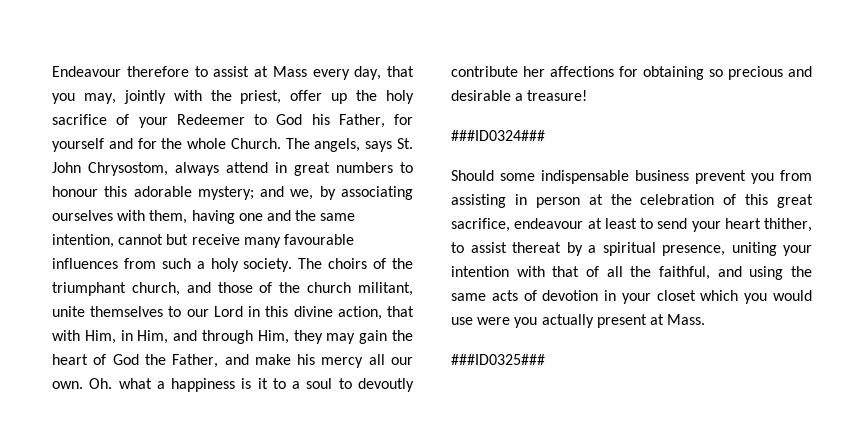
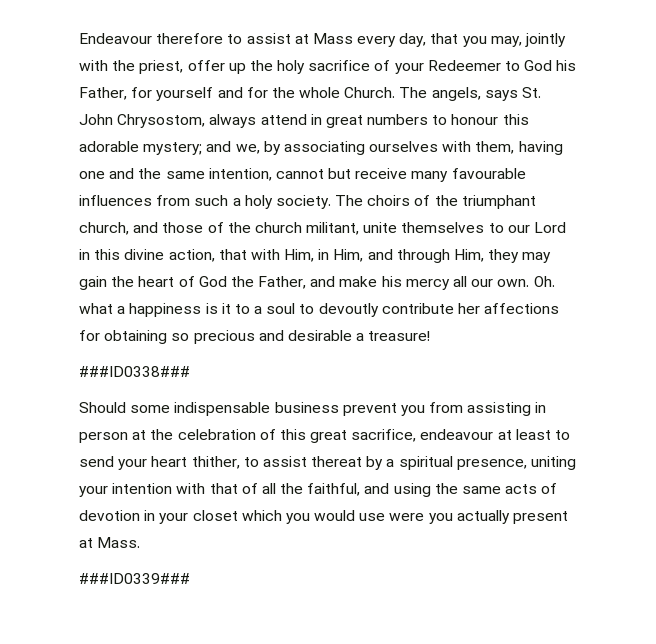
[451,130,545,141] ###ID0324### -> [79,366,190,377] ###ID0338###
[451,354,545,365] ###ID0325### -> [79,573,190,584] ###ID0339###

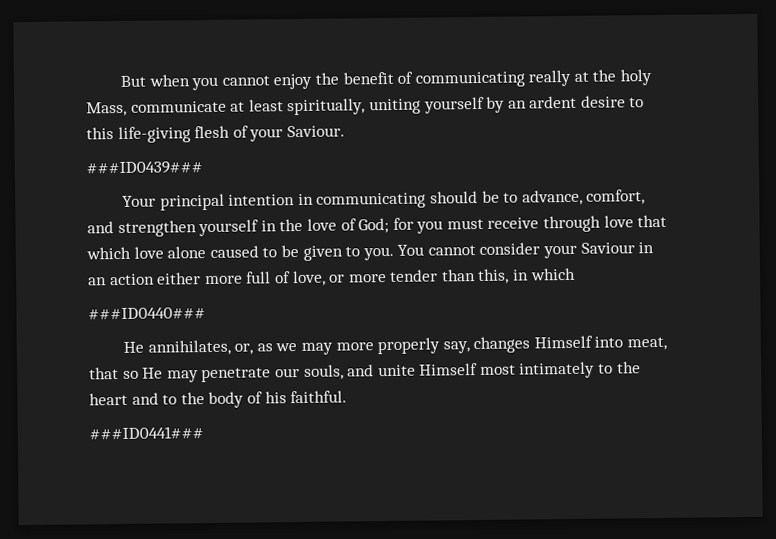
[79,33,567,47] [79,60,577,74] [79,87,542,101] [79,114,529,128] [79,141,563,155] [79,168,526,182] [79,195,536,209] [79,222,567,235] [79,249,552,263] [79,276,555,290] [79,303,560,317] [79,330,431,344] [79,366,190,377] [79,402,547,416] [79,429,571,443] [79,456,577,470] [79,483,558,497] [79,510,569,524] [79,537,141,548] [79,573,190,584] Endeavour therefore to assist at Mass every day, that you may, jointly with the priest, offer up the holy sacrifice of your Redeemer to God his Father, for yourself and for the whole Church. The angels, says St. John Chrysostom, always attend in great numbers to honour this adorable mystery; and we, by associating ourselves with them, having one and the same intention, cannot but receive many favourable influences from such a holy society. The choirs of the triumphant church, and those of the church militant, unite themselves to our Lord in this divine action, that with Him, in Him, and through Him, they may gain the heart of God the Father, and make his mercy all our own. Oh. what a happiness is it to a soul to devoutly contribute her affections for obtaining so precious and desirable a treasure! // ###ID0338### // Should some indispensable business prevent you from assisting in person at the celebration of this great sacrifice, endeavour at least to send your heart thither, to assist thereat by a spiritual presence, uniting your intention with that of all the faithful, and using the same acts of devotion in your closet which you would use were you actually present at Mass. // ###ID0339### -> [119,69,653,91] [86,95,645,117] [86,125,345,144] [86,161,203,175] [121,189,646,211] [87,214,668,238] [86,242,655,261] [88,267,576,287] [88,307,206,320] [122,335,668,356] [89,361,641,383] [89,390,348,409] [89,426,204,440] But when you cannot enjoy the benefit of communicating really at the holy Mass, communicate at least spiritually, uniting yourself by an ardent desire to this life-giving flesh of your Saviour. // ###ID0439### // Your principal intention in communicating should be to advance, comfort, and strengthen yourself in the love of God; for you must receive through love that which love alone caused to be given to you. You cannot consider your Saviour in an action either more full of love, or more tender than this, in which // ###ID0440### // He annihilates, or, as we may more properly say, changes Himself into meat, that so He may penetrate our souls, and unite Himself most intimately to the heart and to the body of his faithful. // ###ID0441###

